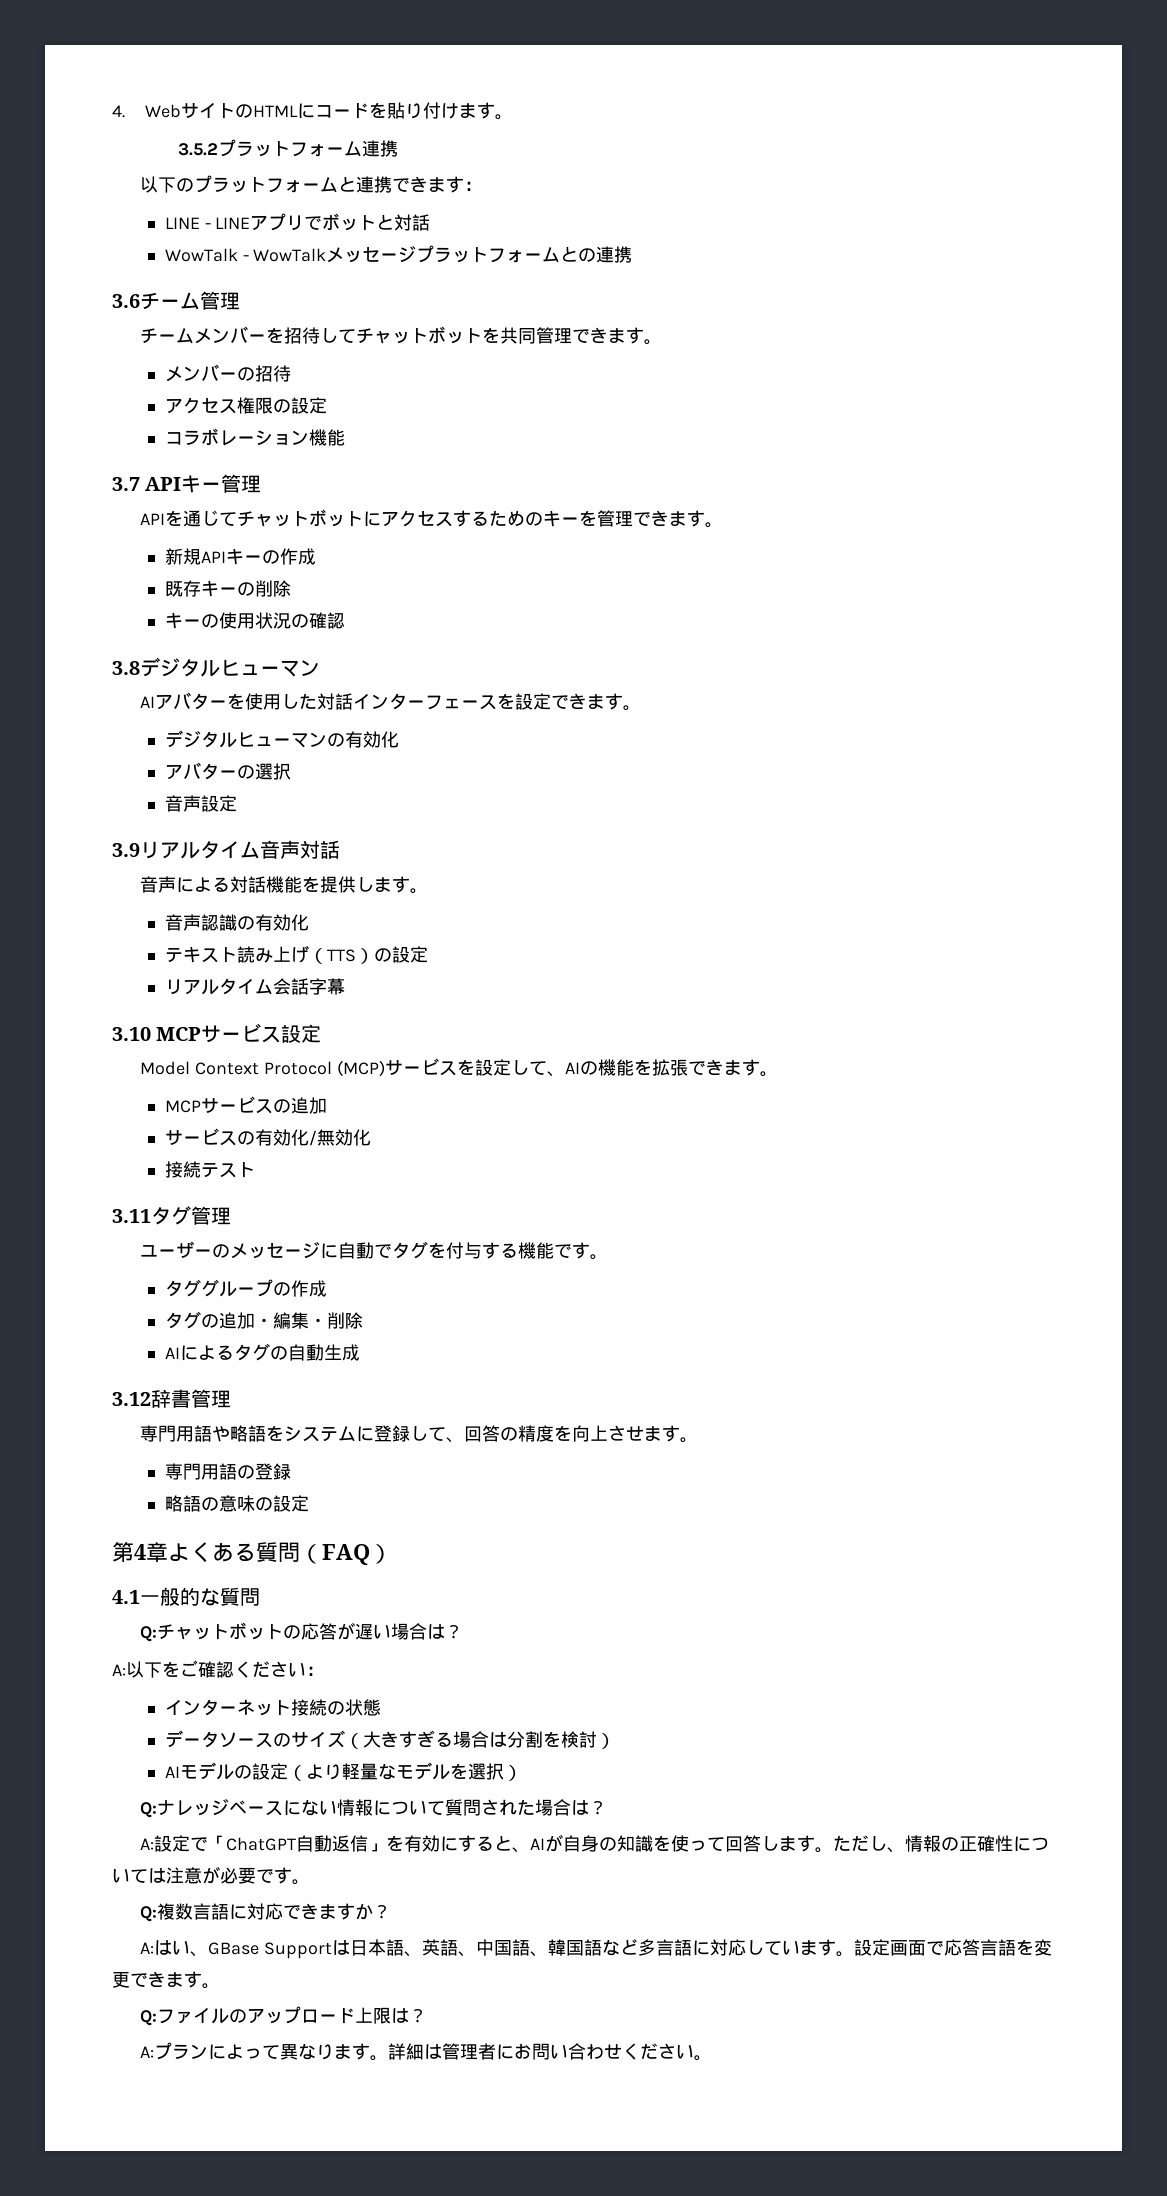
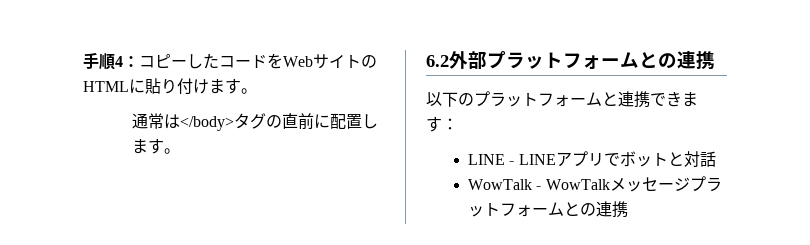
[112,105,125,118] 4. -> [83,52,283,70] 手順4：コピーしたコードを
[314,102,387,119] コードを -> (145, 86) none
[177,139,362,157] 3.5.2プラットフォーム -> [131,113,378,131] [131,138,180,154] [426,51,677,70] 通常は</body>タグの直前に配置します。 // 6.2外部プラットフォームとの
[112,291,240,310] [140,326,663,345] [164,364,291,382] [164,397,327,414] [164,428,345,446] [112,474,262,493] [140,509,724,528] [164,548,316,565] [164,580,291,597] [164,612,345,629] [112,657,320,677] [140,692,642,711] [164,730,399,748] [164,762,291,780] [164,795,237,812] [112,840,340,859] [140,876,429,894] [164,914,309,931] [164,945,428,964] [164,978,345,995] [112,1023,322,1043] [140,1058,778,1077] [164,1096,327,1114] [164,1128,371,1146] [164,1161,255,1178] [112,1206,231,1225] [140,1241,609,1260] [164,1279,327,1297] [164,1311,363,1329] [164,1343,360,1361] [112,1389,231,1408] [140,1425,699,1443] [164,1463,291,1480] [164,1495,309,1512] [112,1542,392,1565] [112,1587,260,1606] [140,1622,464,1642] [112,1660,324,1678] [164,1699,381,1716] [164,1730,615,1749] [164,1762,522,1781] [140,1799,608,1818] [140,1834,1050,1853] [112,1866,310,1885] [140,1903,392,1922] [140,1939,1053,1959] [112,1971,220,1989] [140,2006,428,2026] [140,2042,713,2061] // 3.6チーム管理 // チームメンバーを招待してチャットボットを共同管理できます。 // メンバーの招待 // アクセス権限の設定 // コラボレーション機能 // 3.7 APIキー管理 // APIを通じてチャットボットにアクセスするためのキーを管理できます。 // 新規APIキーの作成 // 既存キーの削除 // キーの使用状況の確認 // 3.8デジタルヒューマン // AIアバターを使用した対話インターフェースを設定できます。 // デジタルヒューマンの有効化 // アバターの選択 // 音声設定 // 3.9リアルタイム音声対話 // 音声による対話機能を提供します。 // 音声認識の有効化 // テキスト読み上げ（TTS）の設定 // リアルタイム会話字幕 // 3.10 MCPサービス設定 // Model Context Protocol (MCP)サービスを設定して、AIの機能を拡張できます。 // MCPサービスの追加 // サービスの有効化/無効化 // 接続テスト // 3.11タグ管理 // ユーザーのメッセージに自動でタグを付与する機能です。 // タググループの作成 // タグの追加・編集・削除 // AIによるタグの自動生成 // 3.12辞書管理 // 専門用語や略語をシステムに登録して、回答の精度を向上させます。 // 専門用語の登録 // 略語の意味の設定 // 第4章よくある質問（FAQ） // 4.1一般的な質問 // Q:チャットボットの応答が遅い場合は？ // A:以下をご確認ください： // インターネット接続の状態 // データソースのサイズ（大きすぎる場合は分割を検討） // AIモデルの設定（より軽量なモデルを選択） // Q:ナレッジベースにない情報について質問された場合は？ // A:設定で「ChatGPT自動返信」を有効にすると、AIが自身の知識を使って回答します。ただし、情報の正確性については注意が必要です。 // Q:複数言語に対応できますか？ // A:はい、GBase Supportは日本語、英語、中国語、韓国語など多言語に対応しています。設定画面で応答言語を変更できます。 // Q:ファイルのアップロード上限は？ // A:プランによって異なります。詳細は管理者にお問い合わせください。 -> (628, 209) none

